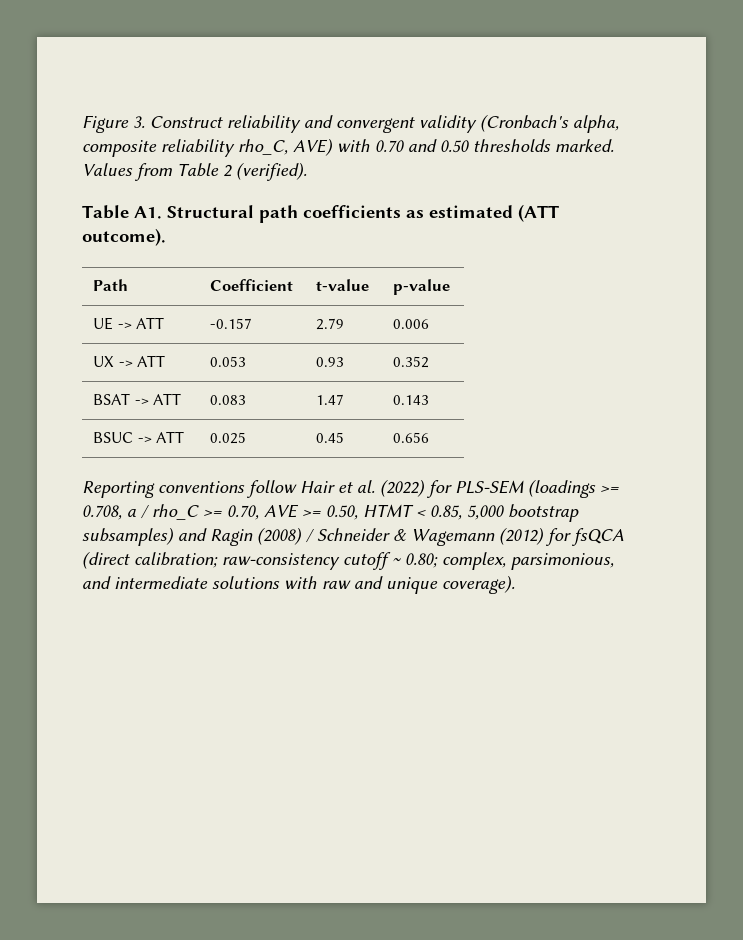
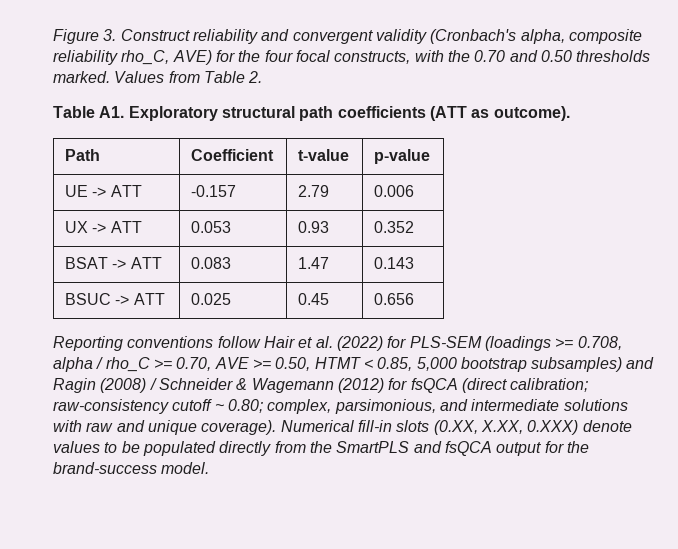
[337,139,370,152] with -> [215,50,470,64] for the four focal constructs, with the
[223,162,307,181] 2 (verified). -> [248,71,263,83] 2.
[167,204,559,223] Structural path coefficients as estimated (ATT -> [128,106,490,121] Exploratory structural path coefficients (ATT as
[127,509,136,517] a -> [53,357,93,372] alpha
(515, 584) none -> [280,420,632,435] [53,441,589,456] [53,462,210,474] Numerical fill-in slots (0.XX, X.XX, 0.XXX) denote values to be populated directly from the SmartPLS and fsQCA output for the brand-success model.

